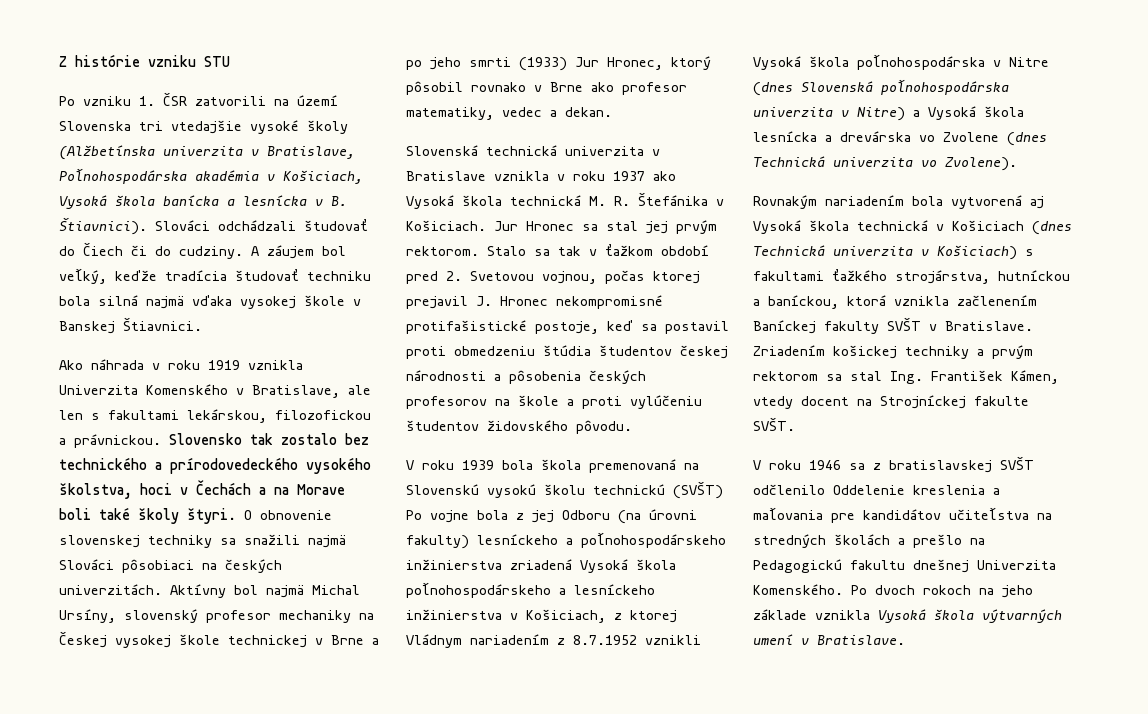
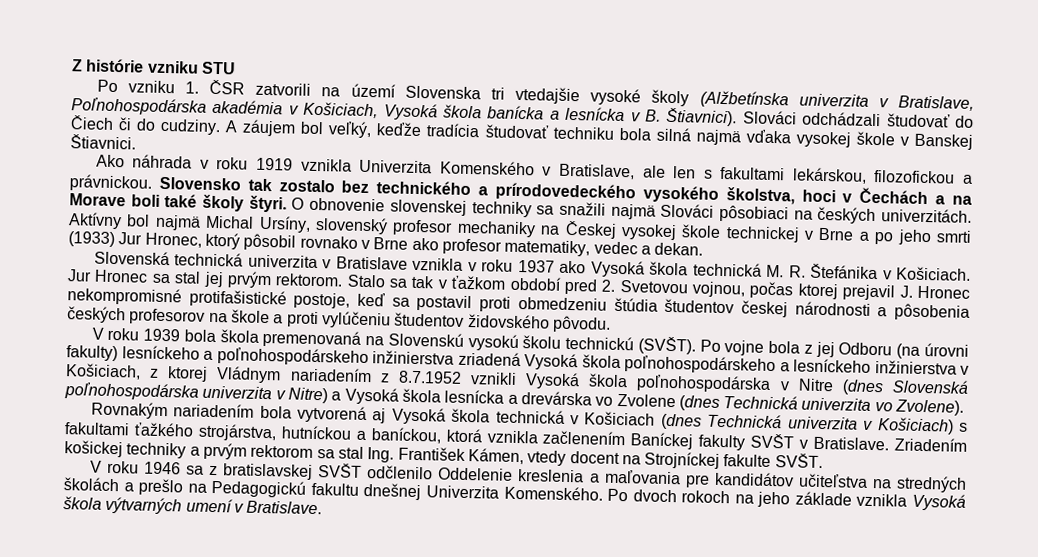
[673,481,723,499] (SVŠT) -> [637,336,696,355] (SVŠT).

